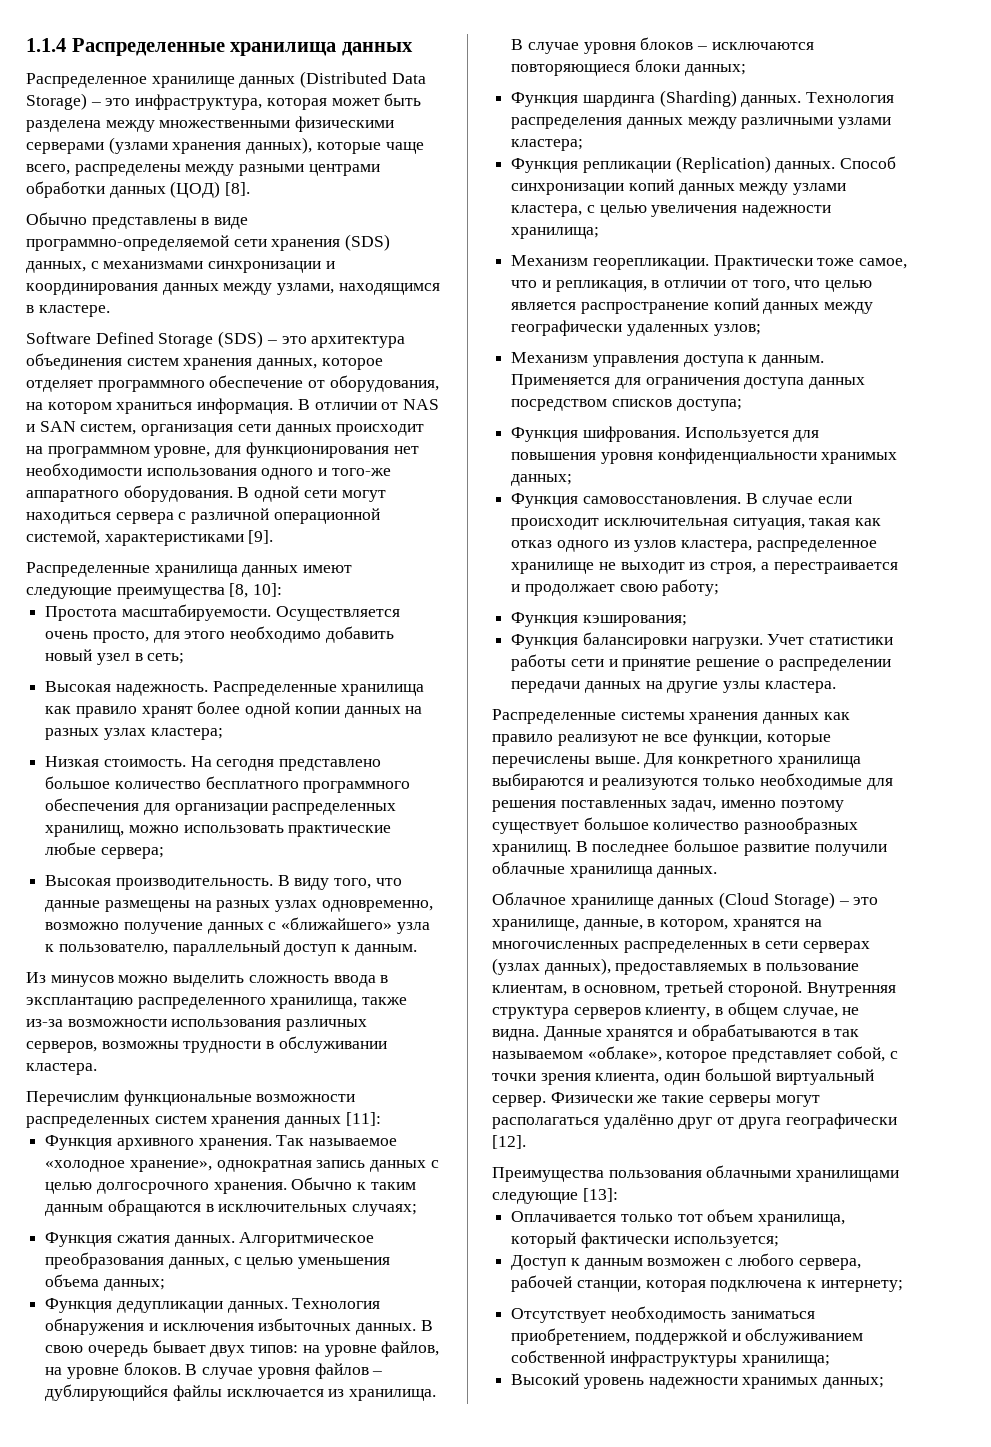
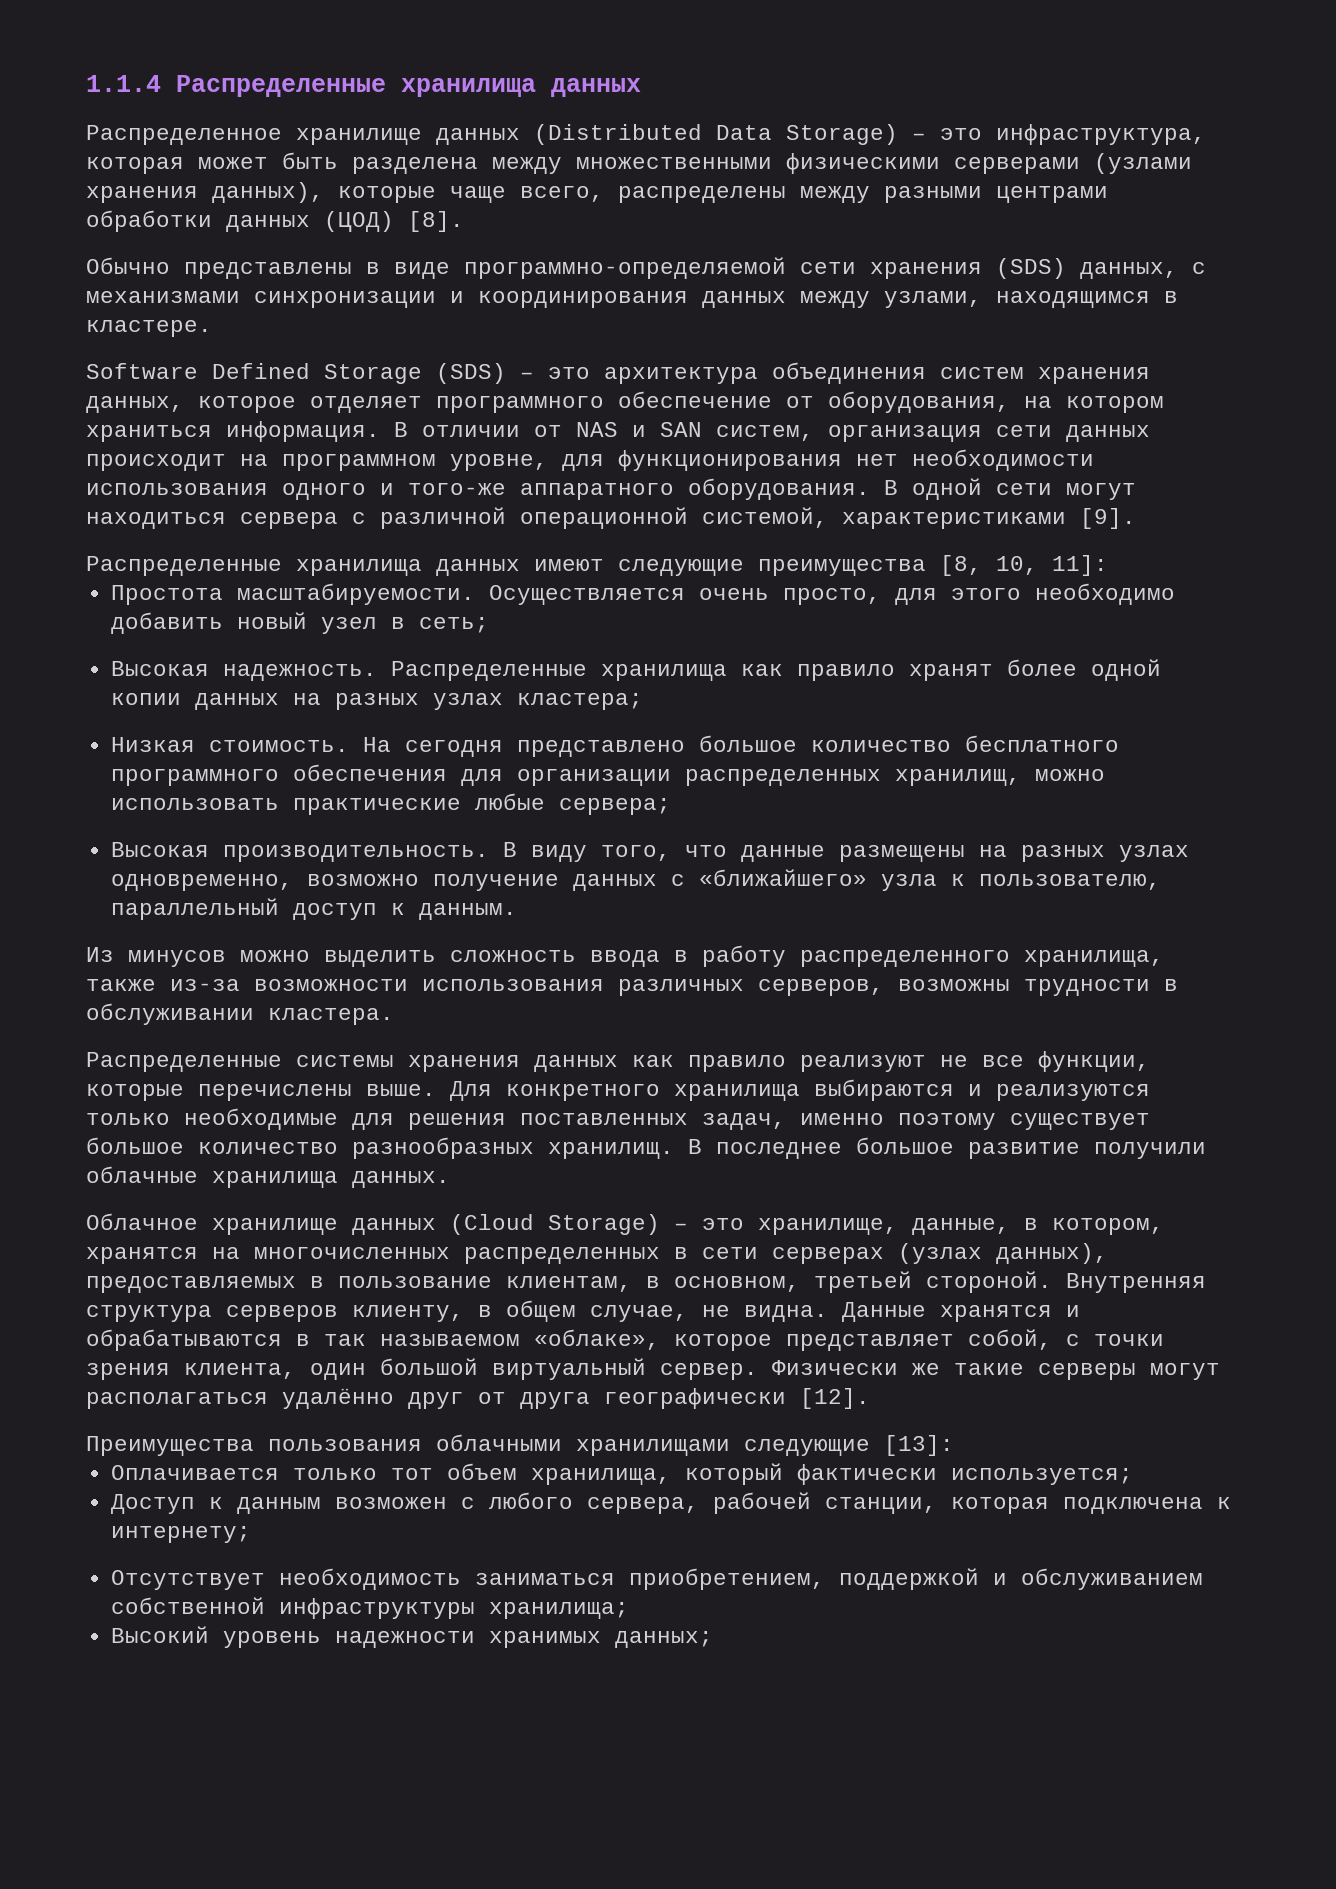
[253,583,283,597] 10]: -> [996,555,1108,576] 10, 11]:
[26,997,133,1009] эксплантацию -> [702,945,786,967] работу
[26,1090,356,1106] [26,1112,381,1128] [45,1135,398,1150] [45,1160,439,1172] [45,1177,416,1194] [45,1199,418,1216] [45,1232,375,1247] [45,1252,391,1269] [45,1274,165,1291] [45,1298,381,1313] [45,1318,433,1335] [45,1340,440,1357] [45,1362,383,1379] [45,1384,437,1401] [511,37,814,54] [511,59,746,76] [511,90,895,107] [511,117,892,129] [511,139,584,151] [511,156,897,173] [511,179,847,195] [511,205,832,217] [511,227,600,239] [511,255,908,270] [511,280,873,292] [511,298,874,314] [511,320,761,336] [511,352,825,367] [511,374,866,389] [511,399,742,411] [511,426,820,442] [511,448,898,464] [511,474,573,486] [511,493,853,508] [511,518,882,530] [511,540,877,552] [511,562,898,574] [511,579,720,596] [511,612,687,627] [511,632,894,649] [511,654,891,671] [511,681,836,693] // Перечислим функциональные возможности распределенных систем хранения данных [11]: // Функция архивного хранения. Так называемое «холодное хранение», однократная запись данных с целью долгосрочного хранения. Обычно к таким данным обращаются в исключительных случаях; // Функция сжатия данных. Алгоритмическое преобразования данных, с целью уменьшения объема данных; // Функция дедупликации данных. Технология обнаружения и исключения избыточных данных. В свою очередь бывает двух типов: на уровне файлов, на уровне блоков. В случае уровня файлов – дублирующийся файлы исключается из хранилища. В случае уровня блоков – исключаются повторяющиеся блоки данных; // Функция шардинга (Sharding) данных. Технология распределения данных между различными узлами кластера; // Функция репликации (Replication) данных. Способ синхронизации копий данных между узлами кластера, с целью увеличения надежности хранилища; // Механизм георепликации. Практически тоже самое, что и репликация, в отличии от того, что целью является распространение копий данных между географически удаленных узлов; // Механизм управления доступа к данным. Применяется для ограничения доступа данных посредством списков доступа; // Функция шифрования. Используется для повышения уровня конфиденциальности хранимых данных; // Функция самовосстановления. В случае если происходит исключительная ситуация, такая как отказ одного из узлов кластера, распределенное хранилище не выходит из строя, а перестраивается и продолжает свою работу; // Функция кэширования; // Функция балансировки нагрузки. Учет статистики работы сети и принятие решение о распределении передачи данных на другие узлы кластера. -> (394, 1016) none

